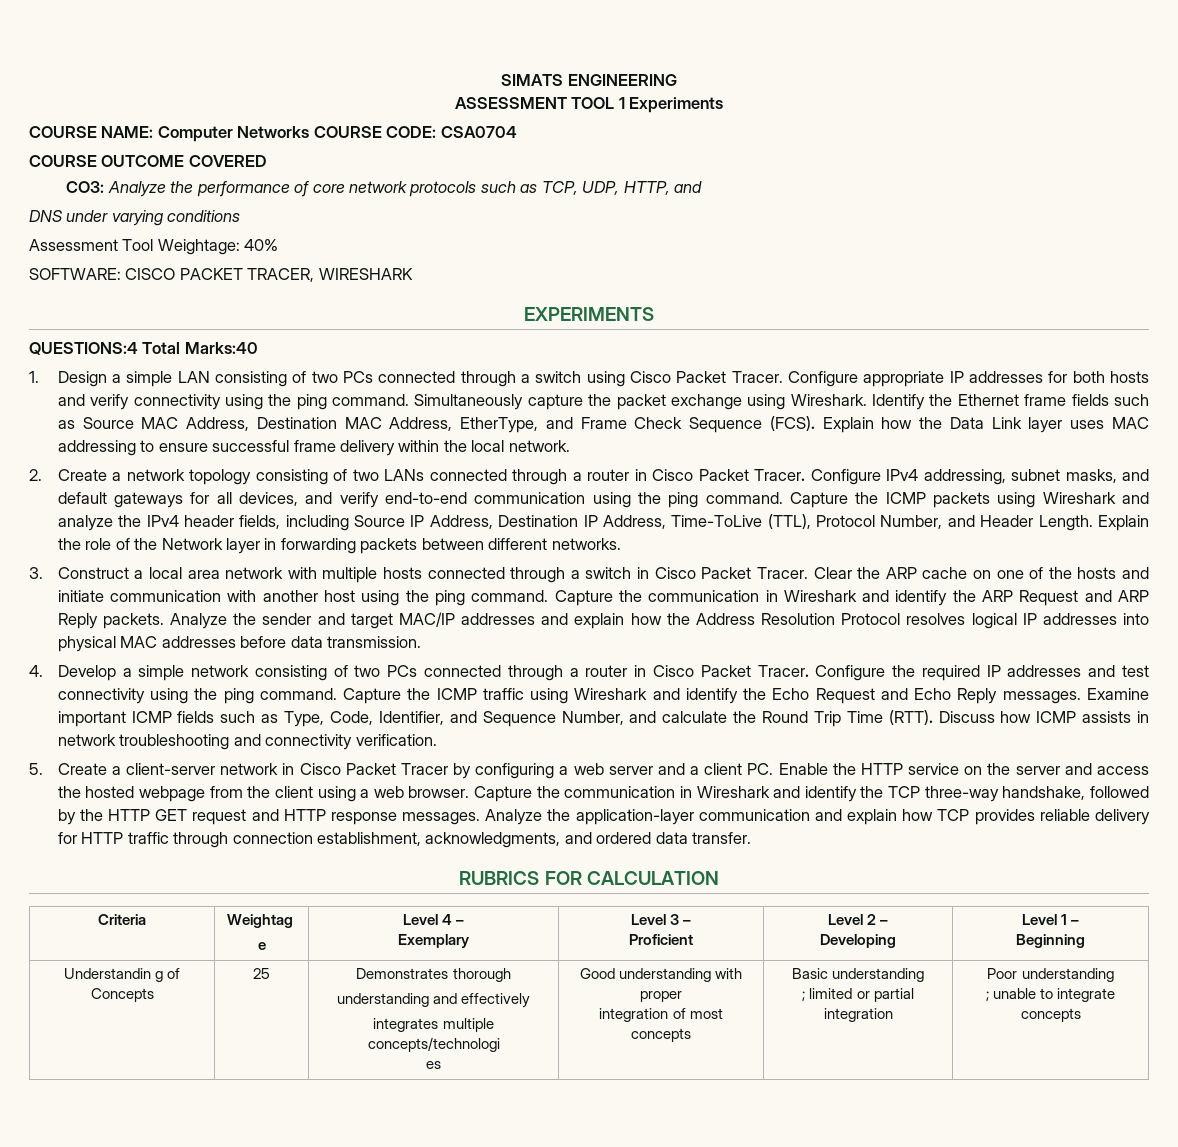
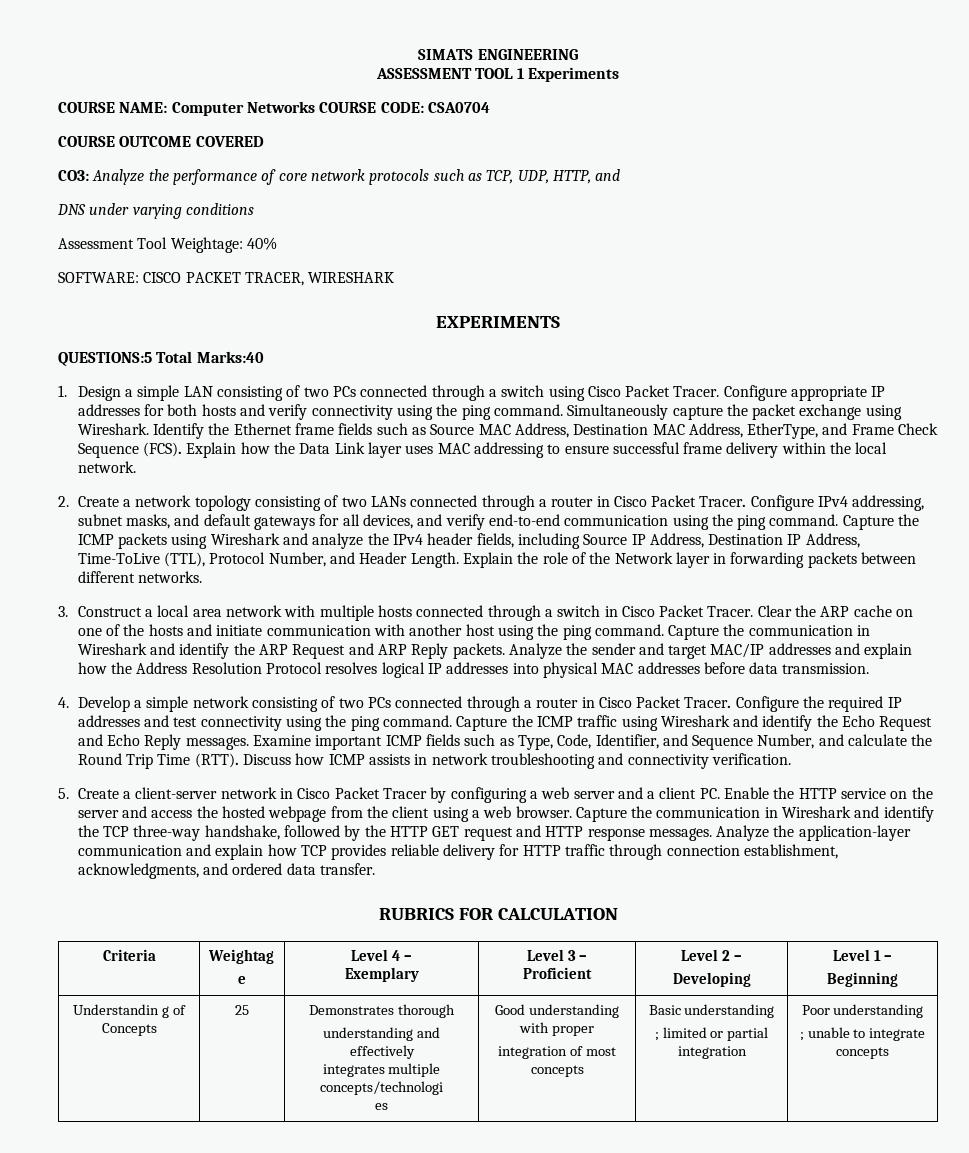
[29,342,138,355] QUESTIONS:4 -> [58,352,152,366] QUESTIONS:5

